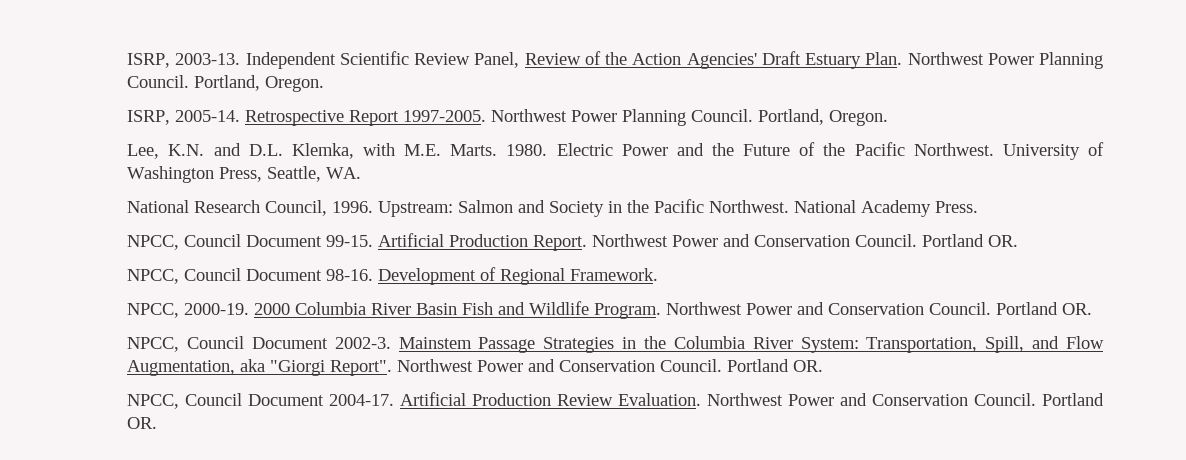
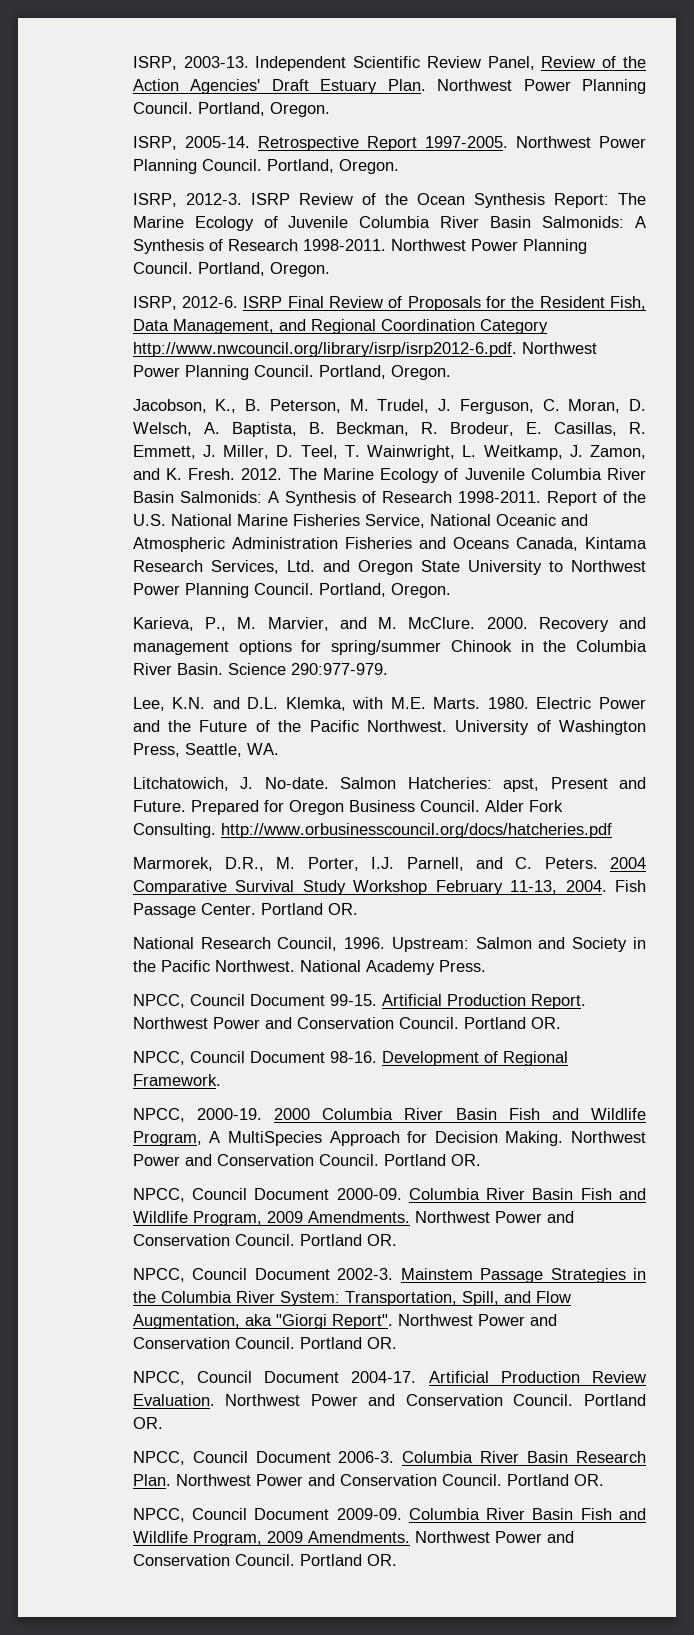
(889, 118) none -> [132,193,647,208] [132,216,647,231] [132,239,587,254] [132,262,330,277] [132,296,646,311] [132,319,548,334] [132,342,597,357] [132,365,451,380] [132,399,646,414] [132,422,646,437] [132,445,646,460] [132,468,646,483] [132,491,647,506] [132,514,588,528] [132,537,648,552] [132,560,647,575] [132,583,451,598] [132,617,646,632] [132,640,647,655] [132,663,388,675] // ISRP, 2012-3. ISRP Review of the Ocean Synthesis Report: The Marine Ecology of Juvenile Columbia River Basin Salmonids: A Synthesis of Research 1998-2011. Northwest Power Planning Council. Portland, Oregon. // ISRP, 2012-6. ISRP Final Review of Proposals for the Resident Fish, Data Management, and Regional Coordination Category http://www.nwcouncil.org/library/isrp/isrp2012-6.pdf. Northwest Power Planning Council. Portland, Oregon. // Jacobson, K., B. Peterson, M. Trudel, J. Ferguson, C. Moran, D. Welsch, A. Baptista, B. Beckman, R. Brodeur, E. Casillas, R. Emmett, J. Miller, D. Teel, T. Wainwright, L. Weitkamp, J. Zamon, and K. Fresh. 2012. The Marine Ecology of Juvenile Columbia River Basin Salmonids: A Synthesis of Research 1998-2011. Report of the U.S. National Marine Fisheries Service, National Oceanic and Atmospheric Administration Fisheries and Oceans Canada, Kintama Research Services, Ltd. and Oregon State University to Northwest Power Planning Council. Portland, Oregon. // Karieva, P., M. Marvier, and M. McClure. 2000. Recovery and management options for spring/summer Chinook in the Columbia River Basin. Science 290:977-979.
(362, 173) none -> [132,777,646,792] [132,800,563,815] [132,823,612,838] [132,857,647,871] [132,880,646,895] [132,903,358,918] // Litchatowich, J. No-date. Salmon Hatcheries: apst, Present and Future. Prepared for Oregon Business Council. Alder Fork Consulting. http://www.orbusinesscouncil.org/docs/hatcheries.pdf // Marmorek, D.R., M. Porter, I.J. Parnell, and C. Peters. 2004 Comparative Survival Study Workshop February 11-13, 2004. Fish Passage Center. Portland OR.
[594,303,662,319] Program. -> [132,1131,647,1146] [132,1154,481,1166] [132,1188,647,1202] [132,1211,410,1226] Program, A MultiSpecies Approach for Decision Making. Northwest Power and Conservation Council. Portland OR. // NPCC, Council Document 2000-09. Columbia River Basin Fish and Wildlife Program, 2009 Amendments.
(158, 423) none -> [132,1451,646,1465] [132,1474,604,1486] [132,1508,647,1522] [132,1531,574,1546] [132,1554,397,1566] // NPCC, Council Document 2006-3. Columbia River Basin Research Plan. Northwest Power and Conservation Council. Portland OR. // NPCC, Council Document 2009-09. Columbia River Basin Fish and Wildlife Program, 2009 Amendments. Northwest Power and Conservation Council. Portland OR.

